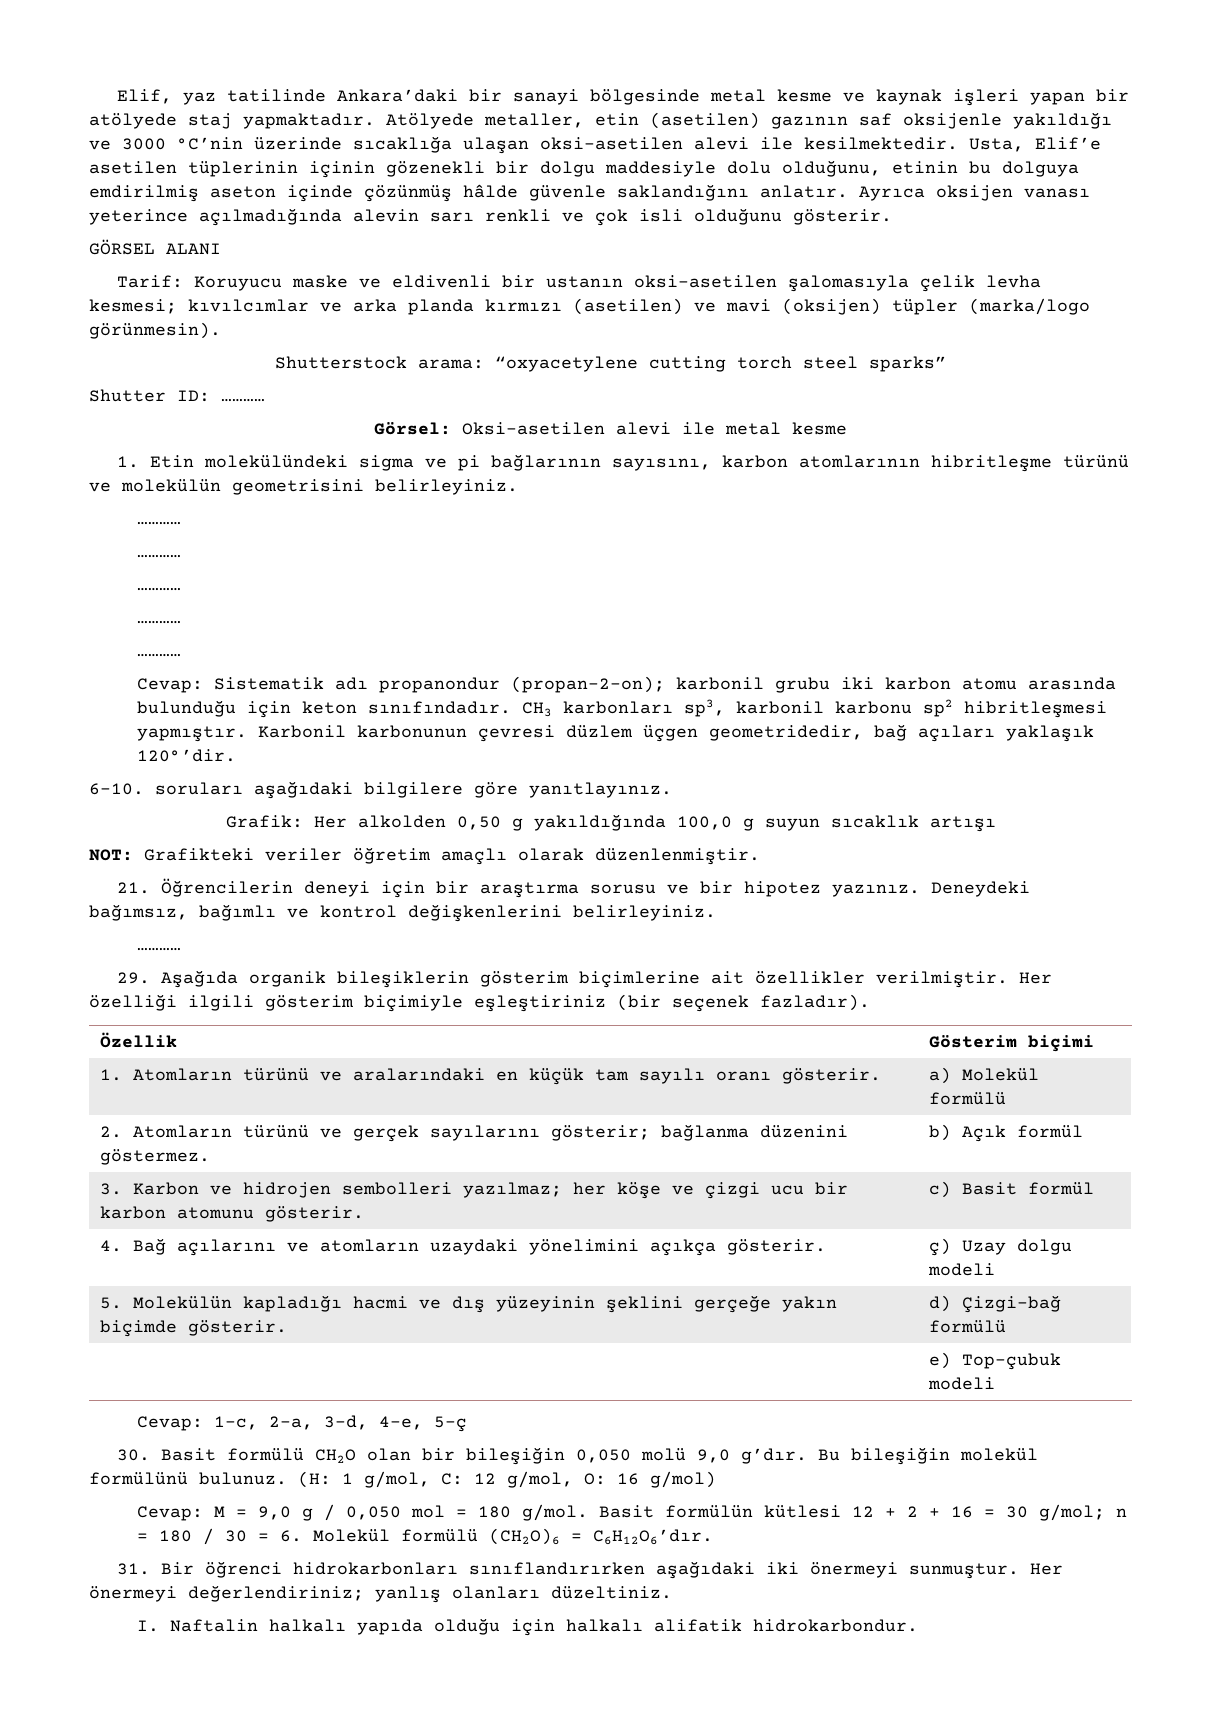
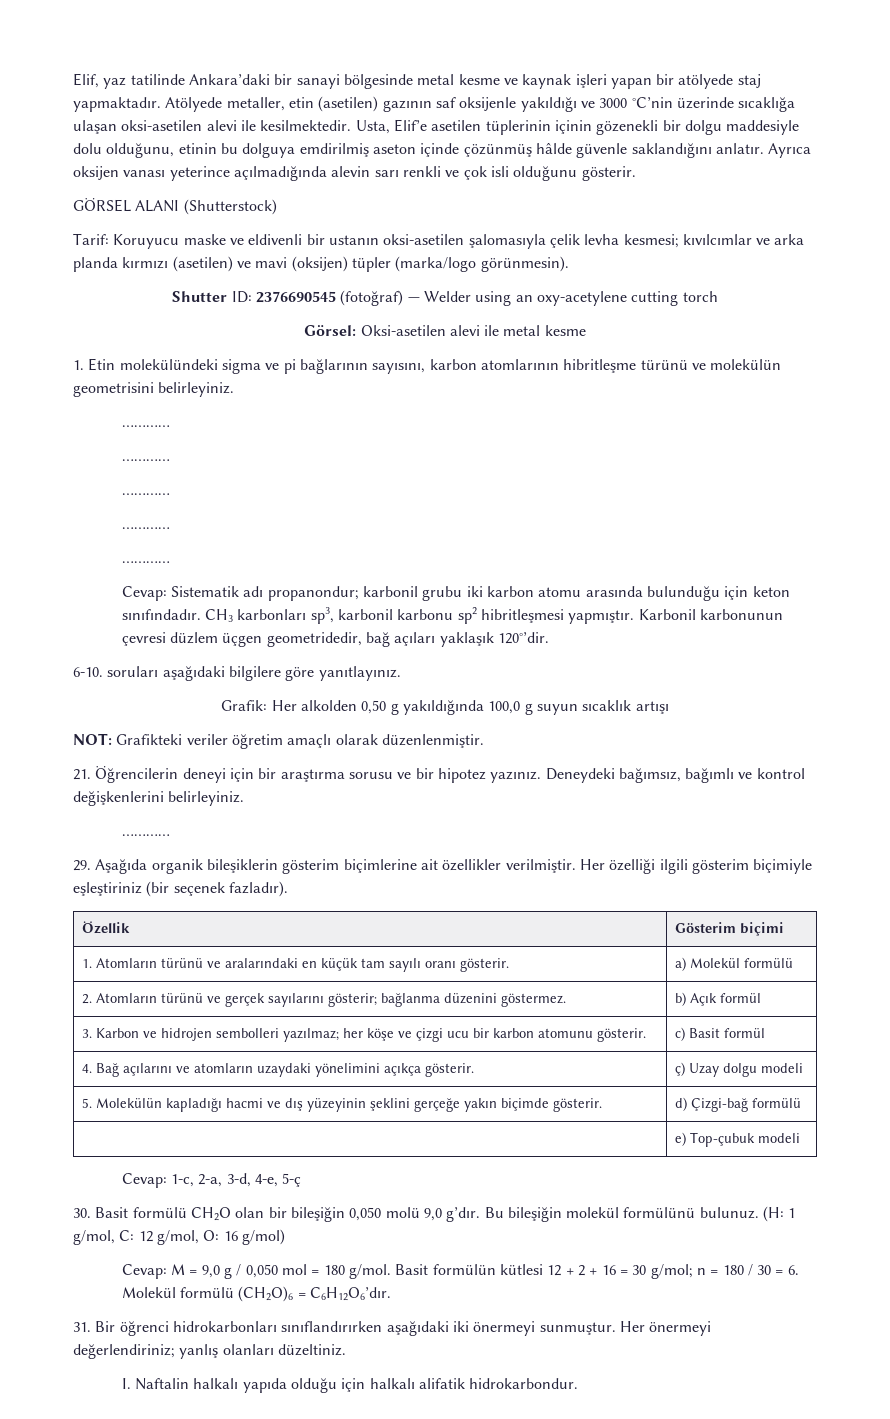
(221, 249) none -> [183,199,277,215] (Shutterstock)
[275,356,946,372] [89,389,265,402] Shutterstock arama: “oxyacetylene cutting torch steel sparks” // Shutter ID: ………… -> [172,290,718,306] Shutter ID: 2376690545 (fotoğraf) — Welder using an oxy-acetylene cutting torch
[378,676,665,693] propanondur (propan-2-on); -> [267,586,359,601] propanondur;

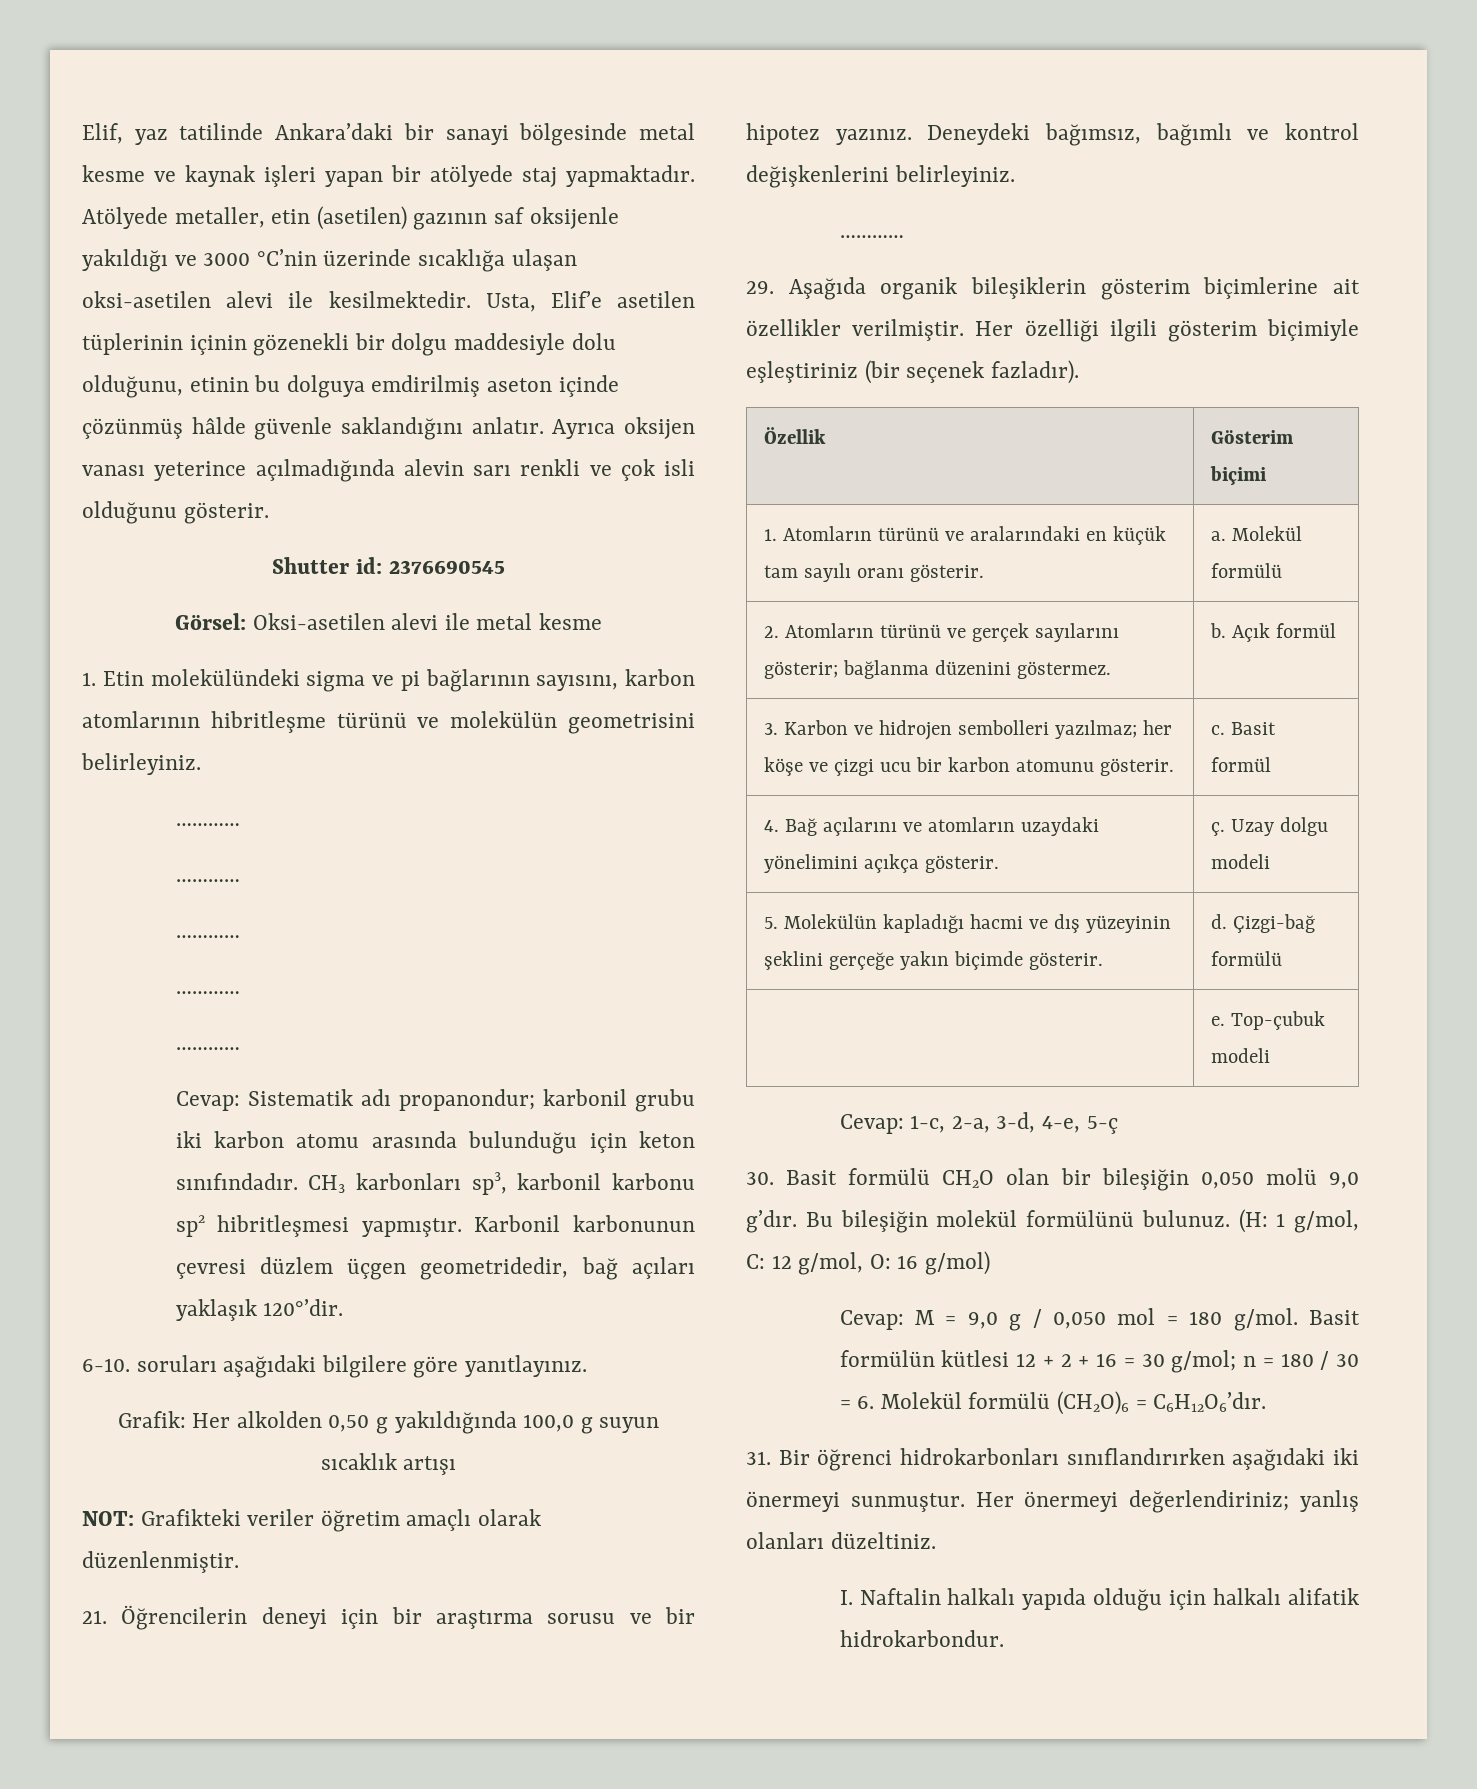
[73,198,277,215] [73,233,805,249] [73,256,569,272] // GÖRSEL ALANI (Shutterstock) // Tarif: Koruyucu maske ve eldivenli bir ustanın oksi-asetilen şalomasıyla çelik levha kesmesi; kıvılcımlar ve arka planda kırmızı (asetilen) ve mavi (oksijen) tüpler (marka/logo görünmesin). -> (269, 513) none
[231,291,252,303] ID: -> [356,557,382,574] id:
[340,290,718,306] (fotoğraf) — Welder using an oxy-acetylene cutting torch -> (505, 567) none
[674,957,686,971] a) -> [1211,531,1227,541] a.
[674,992,686,1006] b) -> [1210,623,1227,638] b.
[674,1027,685,1041] c) -> [1211,725,1226,735] c.
[674,1062,685,1076] ç) -> [1211,822,1226,836] ç.
[674,1097,687,1111] d) -> [1211,914,1228,929] d.
[674,1132,686,1146] e) -> [1211,1016,1226,1026] e.

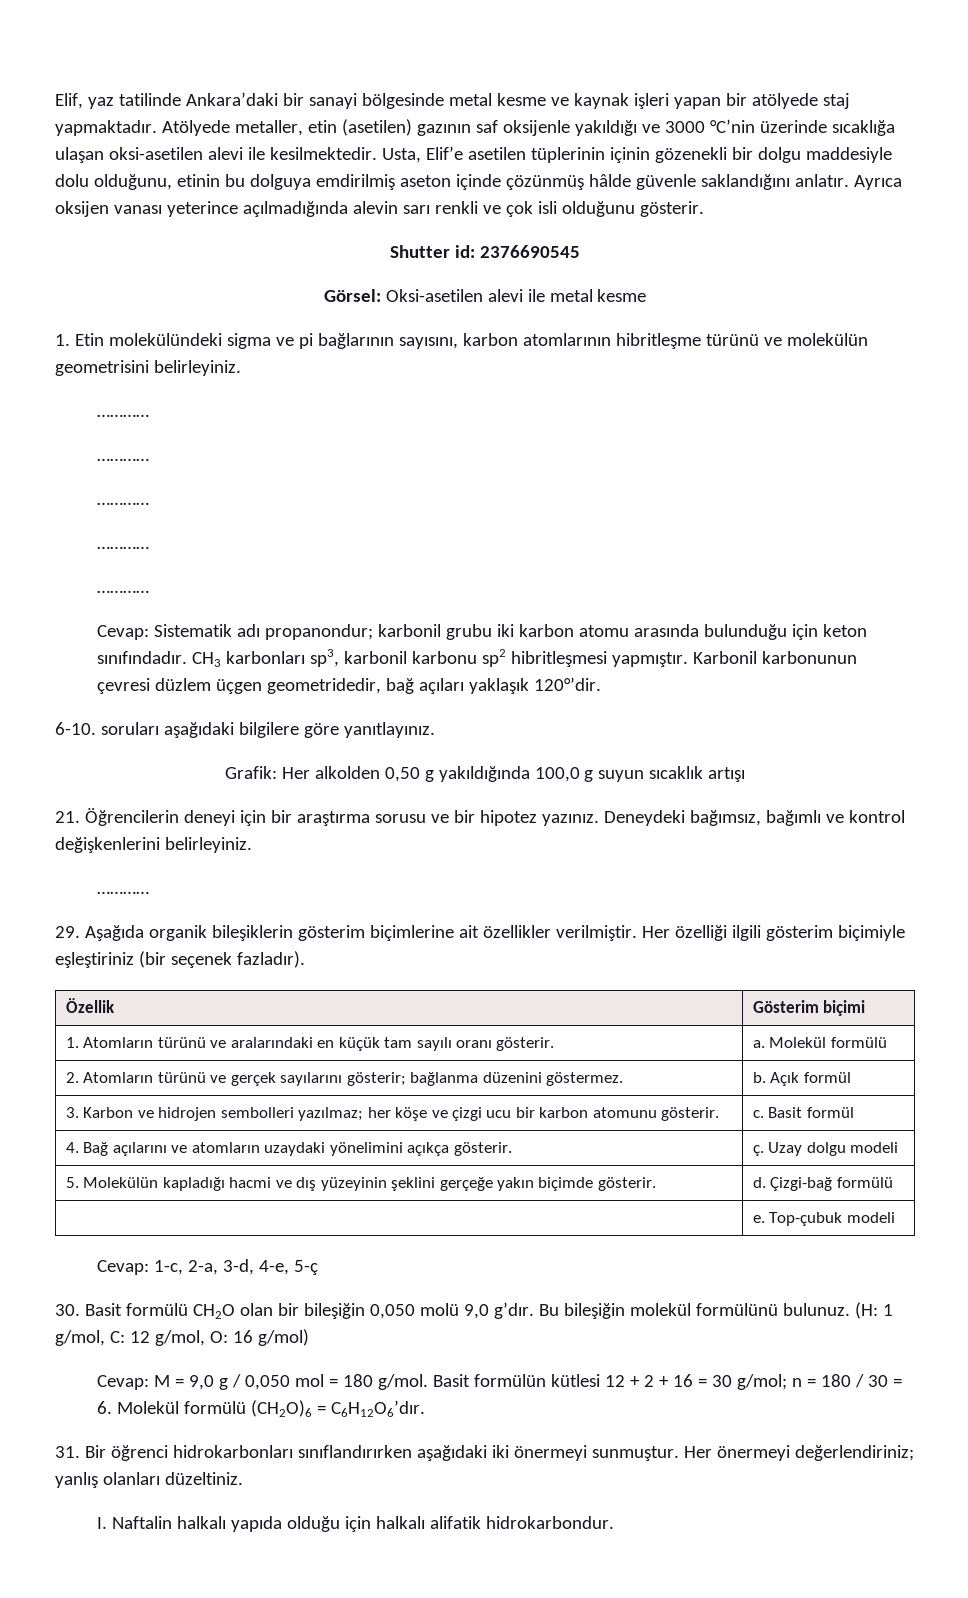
[82,1509,542,1532] [82,1551,239,1573] // NOT: Grafikteki veriler öğretim amaçlı olarak düzenlenmiştir. -> (746, 774) none

